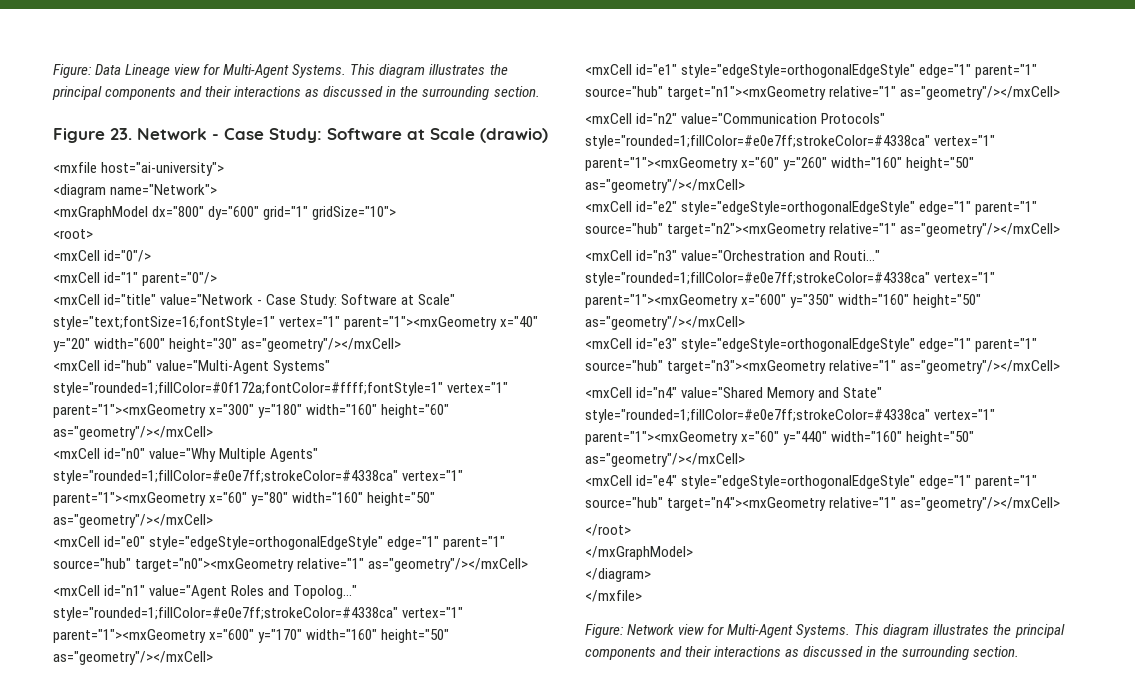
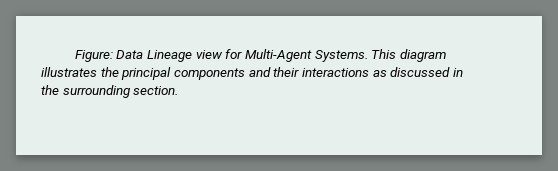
[53,128,548,143] [53,162,225,176] [53,184,218,198] [53,206,397,220] [53,229,93,239] [53,250,152,262] [53,272,218,286] [53,294,456,308] [53,316,539,330] [53,338,402,352] [53,360,331,374] [53,382,509,396] [53,404,450,418] [53,426,213,440] [53,448,319,462] [53,470,464,484] [53,492,436,506] [53,514,213,528] [53,536,506,550] [53,558,529,572] [53,585,358,599] [53,607,464,621] [53,629,450,643] [53,651,213,665] [585,64,1038,78] [585,86,1061,100] [585,113,886,124] [585,135,996,149] [585,157,975,171] [585,179,745,193] [585,201,1038,215] [585,223,1061,237] [585,250,881,261] [585,272,996,286] [585,294,982,308] [585,316,745,330] [585,338,1038,352] [585,360,1061,374] [585,387,883,401] [585,409,996,423] [585,431,975,445] [585,453,745,467] [585,475,1038,489] [585,497,1061,511] [585,524,631,536] [585,546,693,560] [585,568,651,582] [585,590,642,602] [585,624,1065,638] [585,646,1020,660] // Figure 23. Network - Case Study: Software at Scale (drawio) // <mxfile host="ai-university"> // <diagram name="Network"> // <mxGraphModel dx="800" dy="600" grid="1" gridSize="10"> // <root> // <mxCell id="0"/> // <mxCell id="1" parent="0"/> // <mxCell id="title" value="Network - Case Study: Software at Scale" style="text;fontSize=16;fontStyle=1" vertex="1" parent="1"><mxGeometry x="40" y="20" width="600" height="30" as="geometry"/></mxCell> // <mxCell id="hub" value="Multi-Agent Systems" style="rounded=1;fillColor=#0f172a;fontColor=#ffff;fontStyle=1" vertex="1" parent="1"><mxGeometry x="300" y="180" width="160" height="60" as="geometry"/></mxCell> // <mxCell id="n0" value="Why Multiple Agents" style="rounded=1;fillColor=#e0e7ff;strokeColor=#4338ca" vertex="1" parent="1"><mxGeometry x="60" y="80" width="160" height="50" as="geometry"/></mxCell> // <mxCell id="e0" style="edgeStyle=orthogonalEdgeStyle" edge="1" parent="1" source="hub" target="n0"><mxGeometry relative="1" as="geometry"/></mxCell> // <mxCell id="n1" value="Agent Roles and Topolog…" style="rounded=1;fillColor=#e0e7ff;strokeColor=#4338ca" vertex="1" parent="1"><mxGeometry x="600" y="170" width="160" height="50" as="geometry"/></mxCell> // <mxCell id="e1" style="edgeStyle=orthogonalEdgeStyle" edge="1" parent="1" source="hub" target="n1"><mxGeometry relative="1" as="geometry"/></mxCell> // <mxCell id="n2" value="Communication Protocols" style="rounded=1;fillColor=#e0e7ff;strokeColor=#4338ca" vertex="1" parent="1"><mxGeometry x="60" y="260" width="160" height="50" as="geometry"/></mxCell> // <mxCell id="e2" style="edgeStyle=orthogonalEdgeStyle" edge="1" parent="1" source="hub" target="n2"><mxGeometry relative="1" as="geometry"/></mxCell> // <mxCell id="n3" value="Orchestration and Routi…" style="rounded=1;fillColor=#e0e7ff;strokeColor=#4338ca" vertex="1" parent="1"><mxGeometry x="600" y="350" width="160" height="50" as="geometry"/></mxCell> // <mxCell id="e3" style="edgeStyle=orthogonalEdgeStyle" edge="1" parent="1" source="hub" target="n3"><mxGeometry relative="1" as="geometry"/></mxCell> // <mxCell id="n4" value="Shared Memory and State" style="rounded=1;fillColor=#e0e7ff;strokeColor=#4338ca" vertex="1" parent="1"><mxGeometry x="60" y="440" width="160" height="50" as="geometry"/></mxCell> // <mxCell id="e4" style="edgeStyle=orthogonalEdgeStyle" edge="1" parent="1" source="hub" target="n4"><mxGeometry relative="1" as="geometry"/></mxCell> // </root> // </mxGraphModel> // </diagram> // </mxfile> // Figure: Network view for Multi-Agent Systems. This diagram illustrates the principal components and their interactions as discussed in the surrounding section. -> (179, 90) none

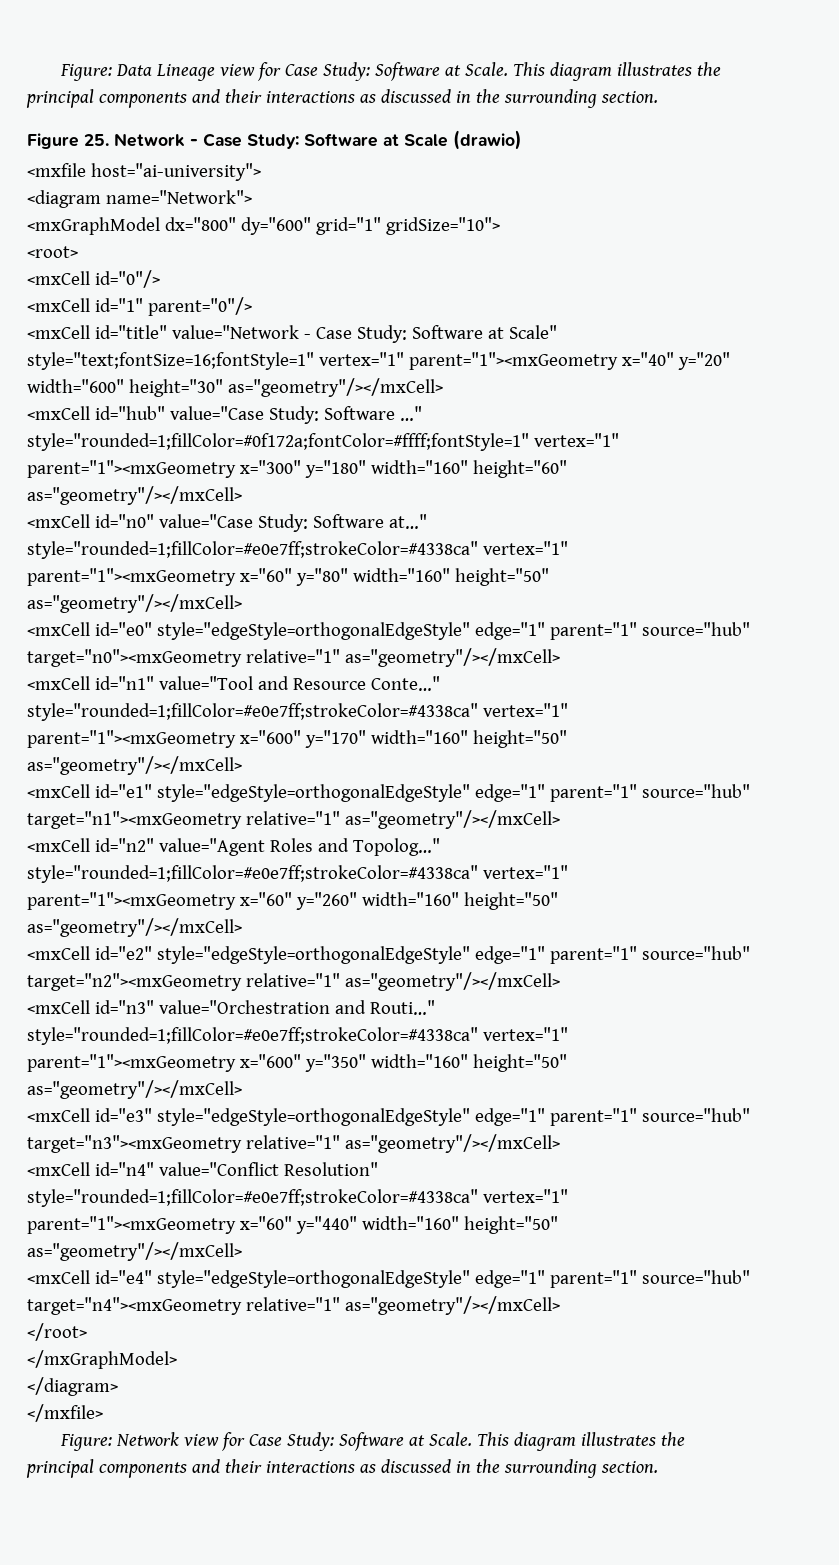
[244,49,368,62] Multi-Agent Systems. -> [285,62,509,81] Case Study: Software at Scale.
(179, 90) none -> [27,130,522,150] [27,163,261,181] [27,190,252,208] [27,217,500,235] [27,246,78,258] [27,270,160,288] [27,297,252,316] [27,325,557,343] [27,352,730,370] [27,378,443,397] [27,406,422,424] [27,433,619,451] [27,460,567,478] [27,486,242,505] [27,514,427,532] [27,541,568,559] [27,568,549,586] [27,594,242,613] [27,622,750,640] [27,648,560,667] [27,676,440,691] [27,703,568,721] [27,730,567,748] [27,756,242,775] [27,784,750,802] [27,810,560,829] [27,838,440,856] [27,865,568,883] [27,892,558,910] [27,918,242,937] [27,946,750,964] [27,972,560,991] [27,1000,435,1015] [27,1027,568,1045] [27,1054,567,1072] [27,1080,242,1099] [27,1108,750,1126] [27,1134,560,1153] [27,1162,378,1176] [27,1189,568,1207] [27,1216,558,1234] [27,1242,242,1261] [27,1270,750,1288] [27,1296,560,1315] [27,1323,87,1341] [27,1350,177,1369] [27,1377,118,1396] [27,1404,103,1422] [60,1432,686,1451] [26,1459,658,1478] // Figure 25. Network - Case Study: Software at Scale (drawio) // <mxfile host="ai-university"> // <diagram name="Network"> // <mxGraphModel dx="800" dy="600" grid="1" gridSize="10"> // <root> // <mxCell id="0"/> // <mxCell id="1" parent="0"/> // <mxCell id="title" value="Network - Case Study: Software at Scale" style="text;fontSize=16;fontStyle=1" vertex="1" parent="1"><mxGeometry x="40" y="20" width="600" height="30" as="geometry"/></mxCell> // <mxCell id="hub" value="Case Study: Software …" style="rounded=1;fillColor=#0f172a;fontColor=#ffff;fontStyle=1" vertex="1" parent="1"><mxGeometry x="300" y="180" width="160" height="60" as="geometry"/></mxCell> // <mxCell id="n0" value="Case Study: Software at…" style="rounded=1;fillColor=#e0e7ff;strokeColor=#4338ca" vertex="1" parent="1"><mxGeometry x="60" y="80" width="160" height="50" as="geometry"/></mxCell> // <mxCell id="e0" style="edgeStyle=orthogonalEdgeStyle" edge="1" parent="1" source="hub" target="n0"><mxGeometry relative="1" as="geometry"/></mxCell> // <mxCell id="n1" value="Tool and Resource Conte…" style="rounded=1;fillColor=#e0e7ff;strokeColor=#4338ca" vertex="1" parent="1"><mxGeometry x="600" y="170" width="160" height="50" as="geometry"/></mxCell> // <mxCell id="e1" style="edgeStyle=orthogonalEdgeStyle" edge="1" parent="1" source="hub" target="n1"><mxGeometry relative="1" as="geometry"/></mxCell> // <mxCell id="n2" value="Agent Roles and Topolog…" style="rounded=1;fillColor=#e0e7ff;strokeColor=#4338ca" vertex="1" parent="1"><mxGeometry x="60" y="260" width="160" height="50" as="geometry"/></mxCell> // <mxCell id="e2" style="edgeStyle=orthogonalEdgeStyle" edge="1" parent="1" source="hub" target="n2"><mxGeometry relative="1" as="geometry"/></mxCell> // <mxCell id="n3" value="Orchestration and Routi…" style="rounded=1;fillColor=#e0e7ff;strokeColor=#4338ca" vertex="1" parent="1"><mxGeometry x="600" y="350" width="160" height="50" as="geometry"/></mxCell> // <mxCell id="e3" style="edgeStyle=orthogonalEdgeStyle" edge="1" parent="1" source="hub" target="n3"><mxGeometry relative="1" as="geometry"/></mxCell> // <mxCell id="n4" value="Conflict Resolution" style="rounded=1;fillColor=#e0e7ff;strokeColor=#4338ca" vertex="1" parent="1"><mxGeometry x="60" y="440" width="160" height="50" as="geometry"/></mxCell> // <mxCell id="e4" style="edgeStyle=orthogonalEdgeStyle" edge="1" parent="1" source="hub" target="n4"><mxGeometry relative="1" as="geometry"/></mxCell> // </root> // </mxGraphModel> // </diagram> // </mxfile> // Figure: Network view for Case Study: Software at Scale. This diagram illustrates the principal components and their interactions as discussed in the surrounding section.

